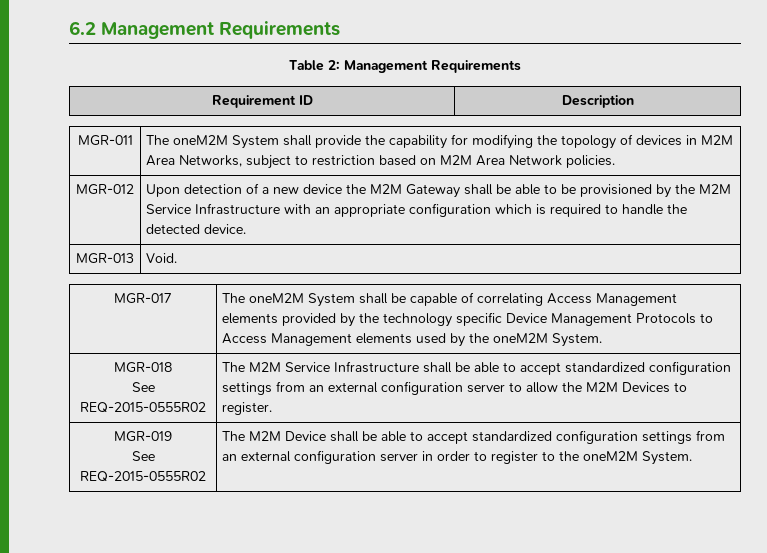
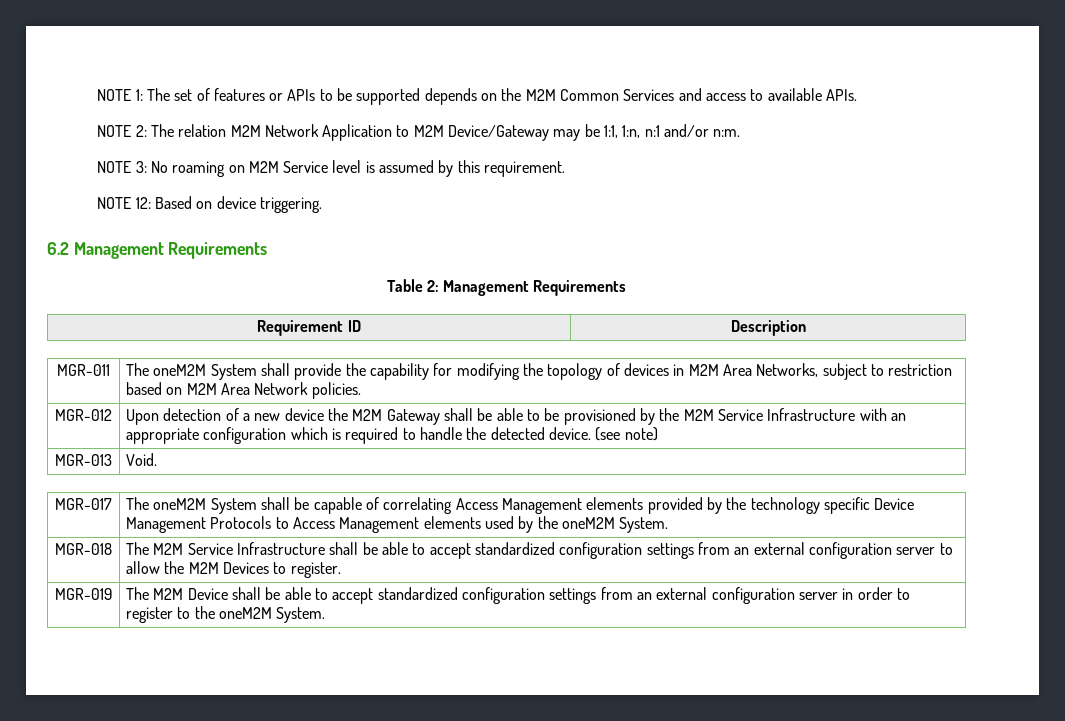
(69, 28) none -> [97,88,857,105] [97,124,741,141] [97,160,566,177] [97,196,322,213] NOTE 1: The set of features or APIs to be supported depends on the M2M Common Services and access to available APIs. // NOTE 2: The relation M2M Network Application to M2M Device/Gateway may be 1:1, 1:n, n:1 and/or n:m. // NOTE 3: No roaming on M2M Service level is assumed by this requirement. // NOTE 12: Based on device triggering. //
(247, 229) none -> [595,427,658,441] (see note)
[131,382,155,392] [80,402,206,413] // See REQ-2015-0555R02 -> (112, 549) none
[131,451,155,461] [80,471,206,482] // See REQ-2015-0555R02 -> (112, 594) none

